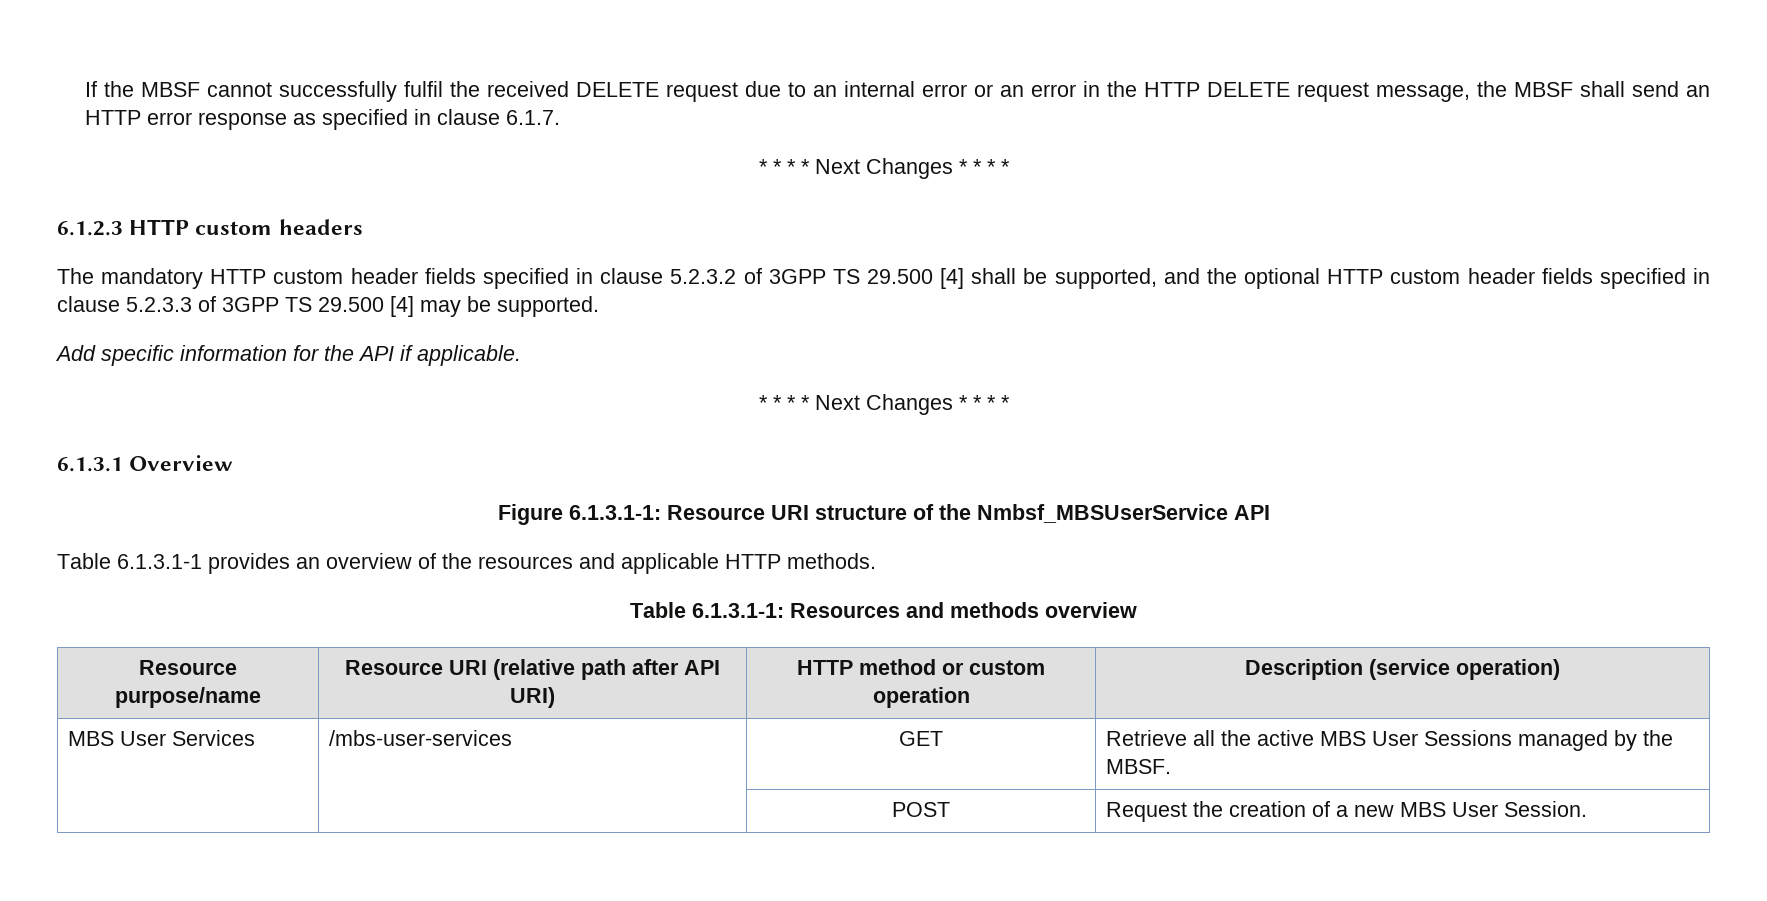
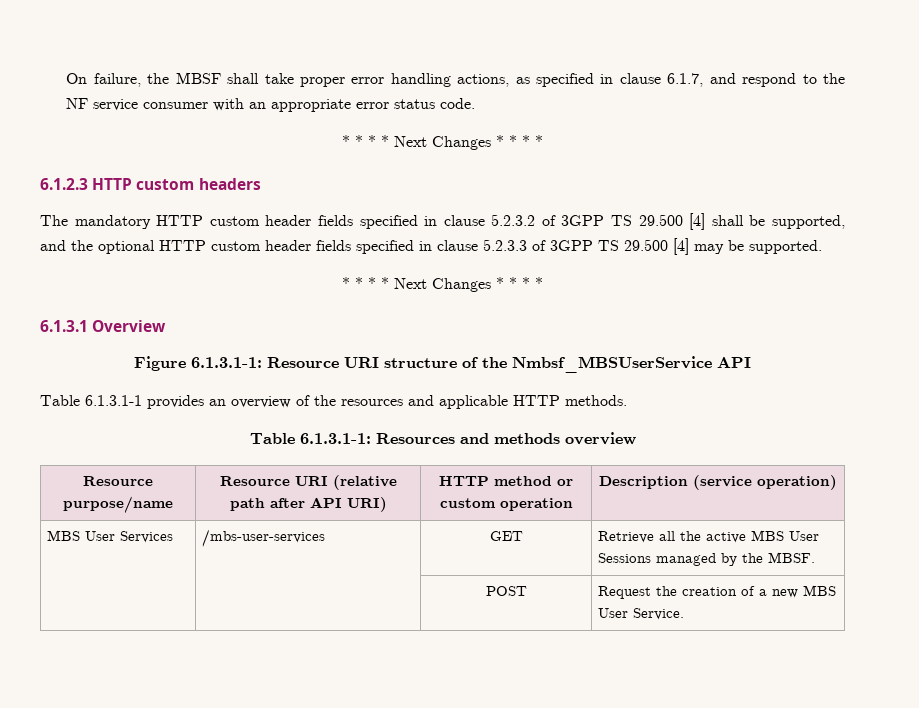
[85,81,1710,102] [85,109,561,130] If the MBSF cannot successfully fulfil the received DELETE request due to an internal error or an error in the HTTP DELETE request message, the MBSF shall send an HTTP error response as specified in clause 6.1.7. -> [66,72,845,87] [66,98,476,112] On failure, the MBSF shall take proper error handling actions, as specified in clause 6.1.7, and respond to the NF service consumer with an appropriate error status code.
[55,345,521,366] // Add specific information for the API if applicable. -> (822, 247) none
[1504,801,1588,817] Session. -> [632,608,684,620] Service.

